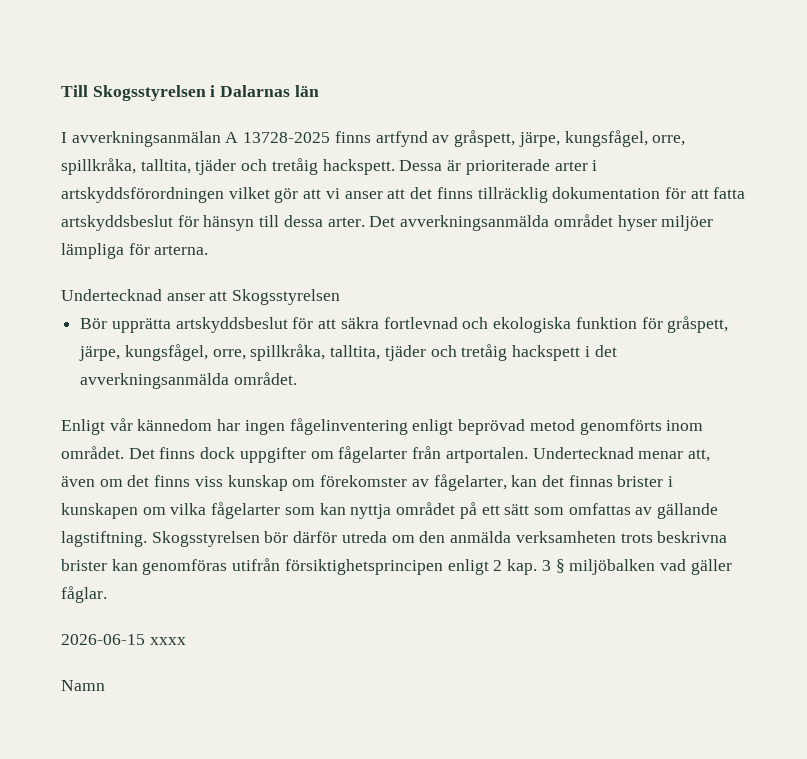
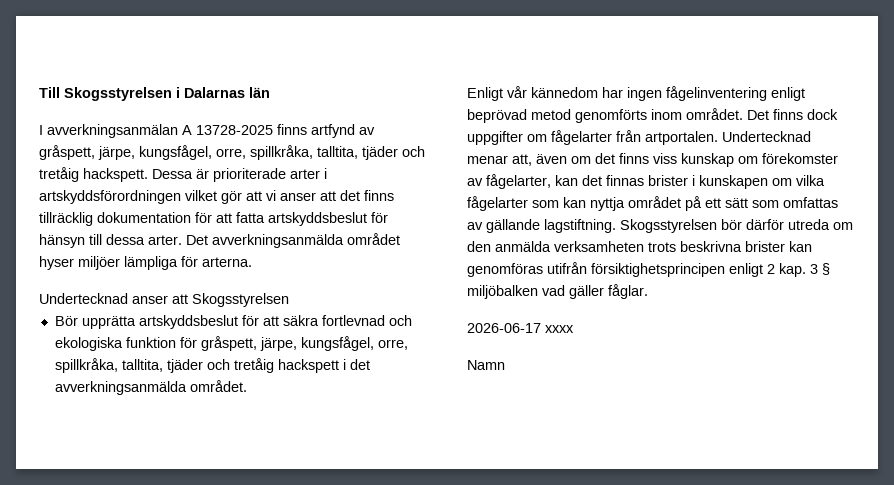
[61,634,145,645] 2026-06-15 -> [467,323,541,333] 2026-06-17

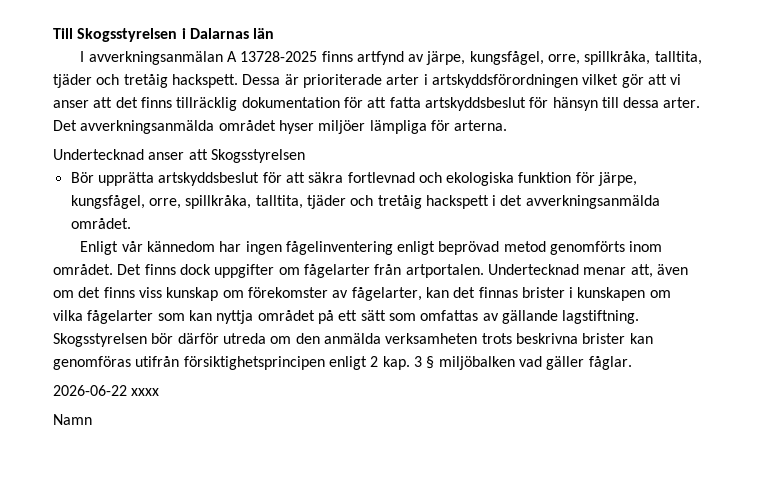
[39,145,95,160] gråspett, -> (425, 58) none
[200,336,257,351] gråspett, -> (595, 177) none
[467,323,541,333] 2026-06-17 -> [53,385,127,396] 2026-06-22

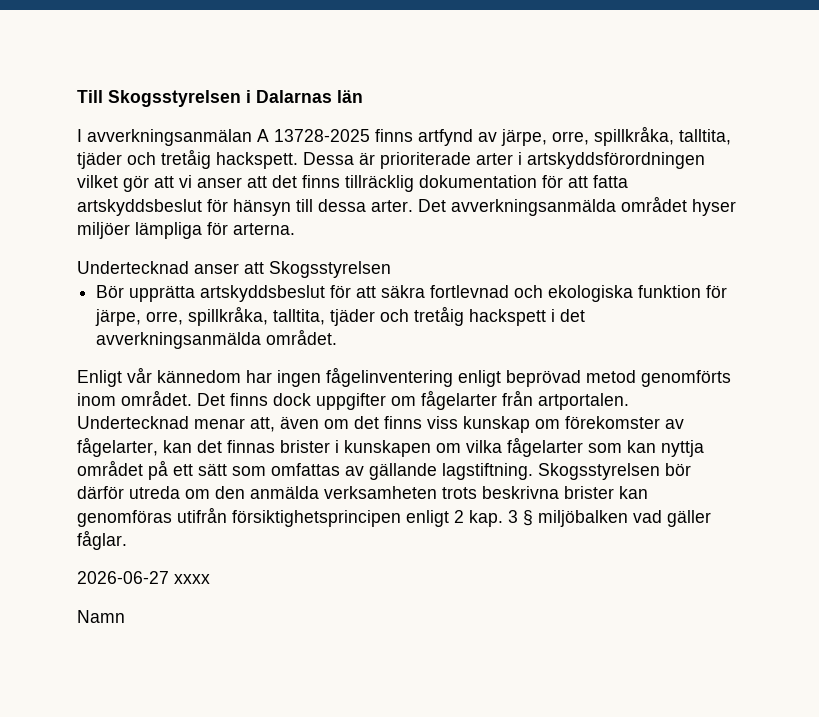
[469,51,544,65] kungsfågel, -> (547, 137) none
[70,195,145,209] kungsfågel, -> (142, 317) none
[53,385,127,396] 2026-06-22 -> [77,571,169,584] 2026-06-27

